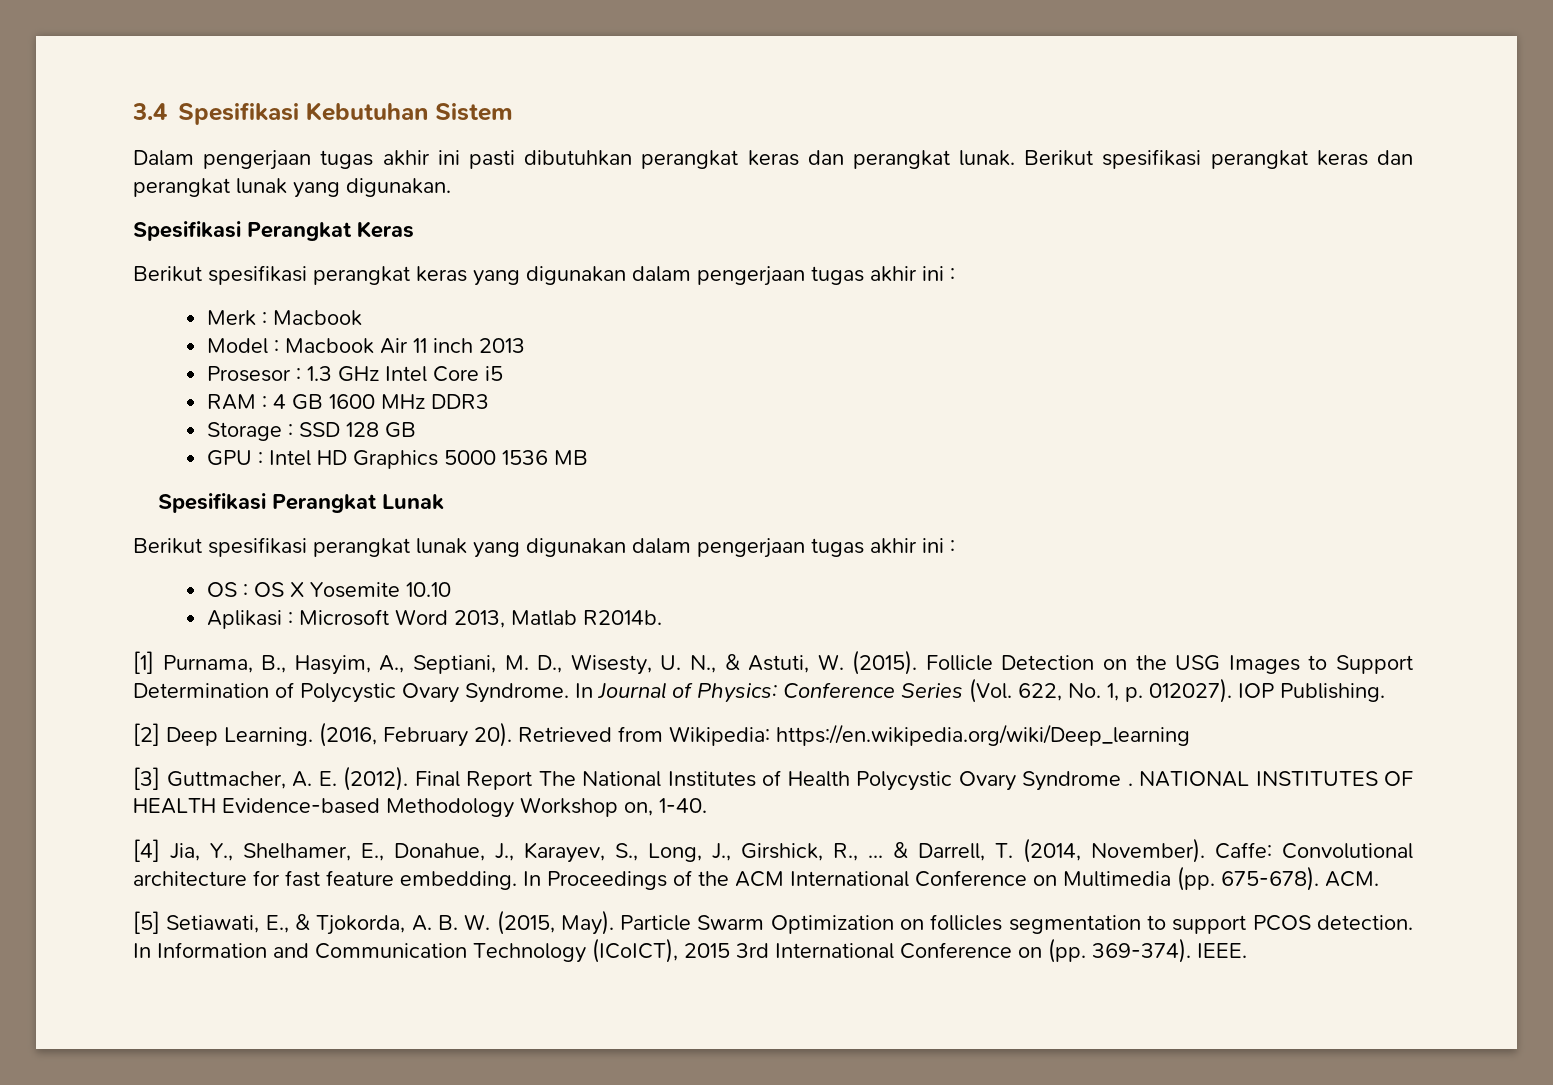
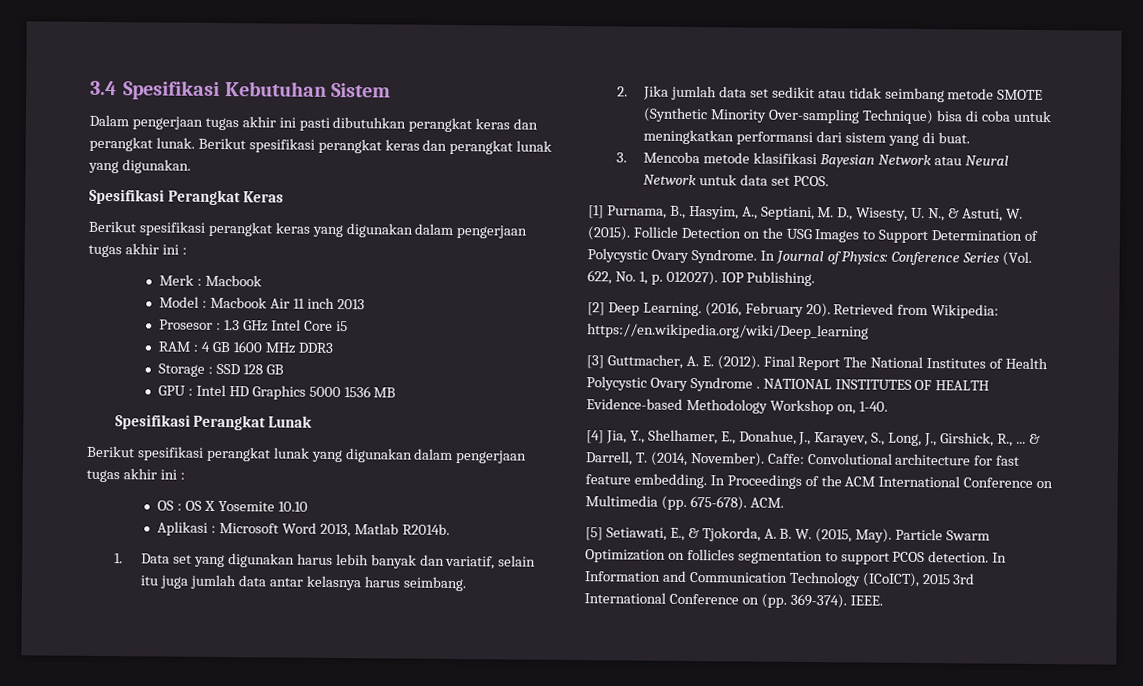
(663, 617) none -> [113,553,537,570] [140,574,466,592] [616,85,1044,103] [643,107,1052,125] [643,129,970,146] [615,151,1009,168] [643,174,829,187] // 1. Data set yang digunakan harus lebih banyak dan variatif, selain itu juga jumlah data antar kelasnya harus seimbang. // 2. Jika jumlah data set sedikit atau tidak seimbang metode SMOTE (Synthetic Minority Over-sampling Technique) bisa di coba untuk meningkatkan performansi dari sistem yang di buat. // 3. Mencoba metode klasifikasi Bayesian Network atau Neural Network untuk data set PCOS.

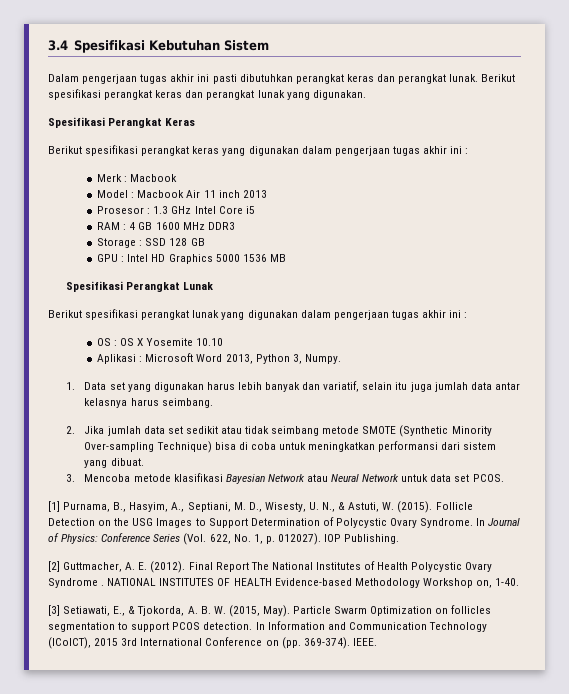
[353,523,450,535] Matlab R2014b. -> [255,354,341,364] Python 3, Numpy.
[921,131,970,144] di buat. -> [110,458,144,466] dibuat.
[607,302,1000,319] [587,323,869,340] [586,355,604,369] Deep Learning. (2016, February 20). Retrieved from Wikipedia: https://en.wikipedia.org/wiki/Deep_learning // [3] -> (60, 566) none
[586,429,1041,447] [585,451,1021,467] [585,473,1054,489] [585,495,784,511] [585,527,603,541] [4] Jia, Y., Shelhamer, E., Donahue, J., Karayev, S., Long, J., Girshick, R., ... & Darrell, T. (2014, November). Caffe: Convolutional architecture for fast feature embedding. In Proceedings of the ACM International Conference on Multimedia (pp. 675-678). ACM. // [5] -> [48,605,60,616] [3]

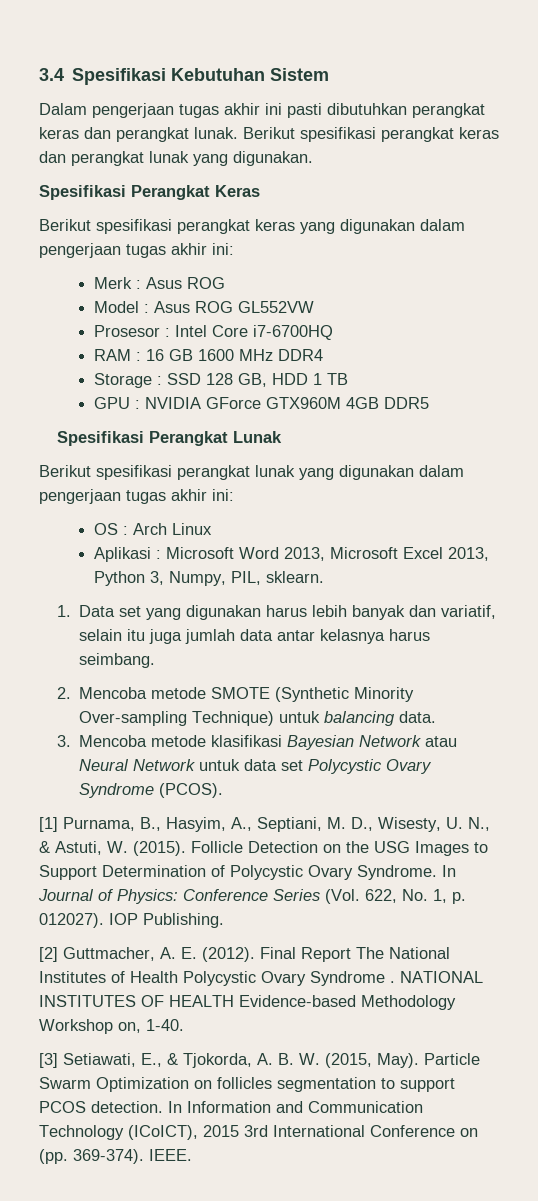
[450,146,469,154] ini : -> [212,243,234,255] ini:
[130,174,178,182] Macbook -> [145,277,225,289] Asus ROG
[137,190,267,198] Macbook Air 11 inch 2013 -> [153,301,314,313] Asus ROG GL552VW
[153,206,192,214] 1.3 GHz -> (170, 332) none
[245,206,255,214] i5 -> [252,325,333,340] i7-6700HQ
[129,222,136,230] 4 -> [145,349,164,361] 16
[207,222,235,230] DDR3 -> [277,349,323,361] DDR4
[190,238,205,246] [97,254,286,264] GB // GPU : Intel HD Graphics 5000 1536 MB -> [237,373,348,387] [93,397,429,409] GB, HDD 1 TB // GPU : NVIDIA GForce GTX960M 4GB DDR5
[449,310,468,318] ini : -> [212,489,234,501] ini:
[120,338,223,346] OS X Yosemite 10.10 -> [132,523,212,535] Arch Linux
[255,354,341,364] Python 3, Numpy. -> [329,547,489,561] [93,571,324,586] Microsoft Excel 2013, Python 3, Numpy, PIL, sklearn.
[84,426,320,436] Jika jumlah data set sedikit atau tidak seimbang -> [79,687,148,699] Mencoba
[214,441,497,452] [84,458,144,468] bisa di coba untuk meningkatkan performansi dari sistem yang dibuat. -> [279,711,437,726] untuk balancing data.
[472,474,504,482] PCOS. -> [308,759,433,774] [79,783,224,798] Polycystic Ovary Syndrome (PCOS).

